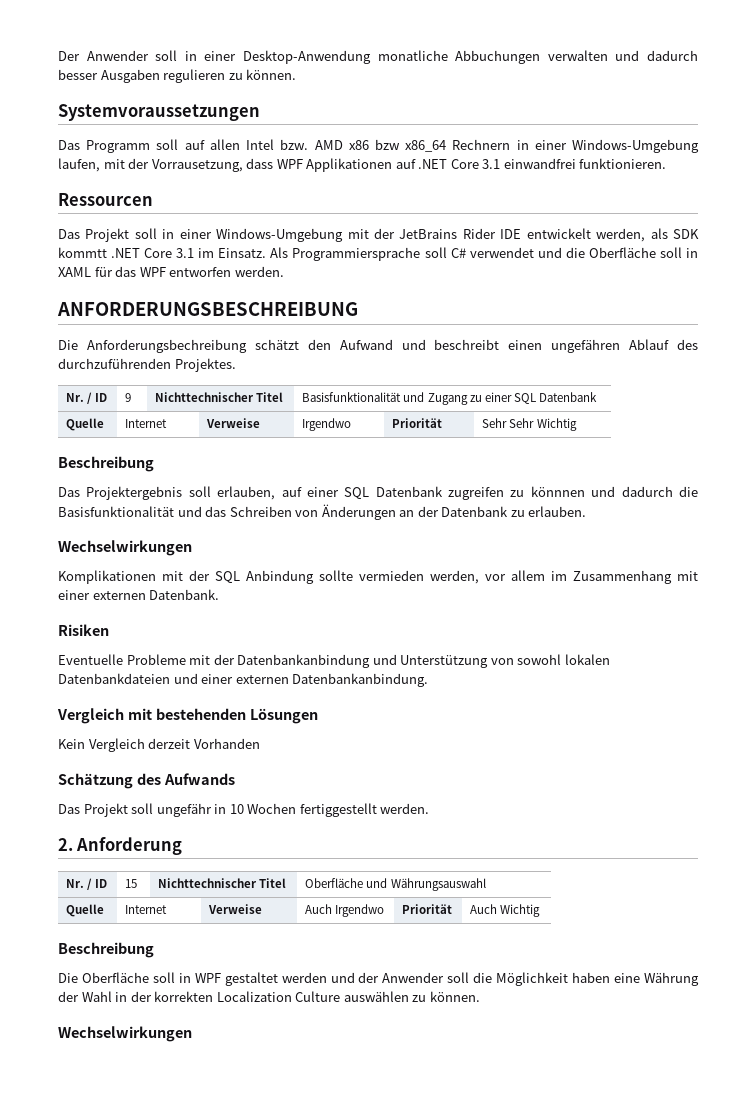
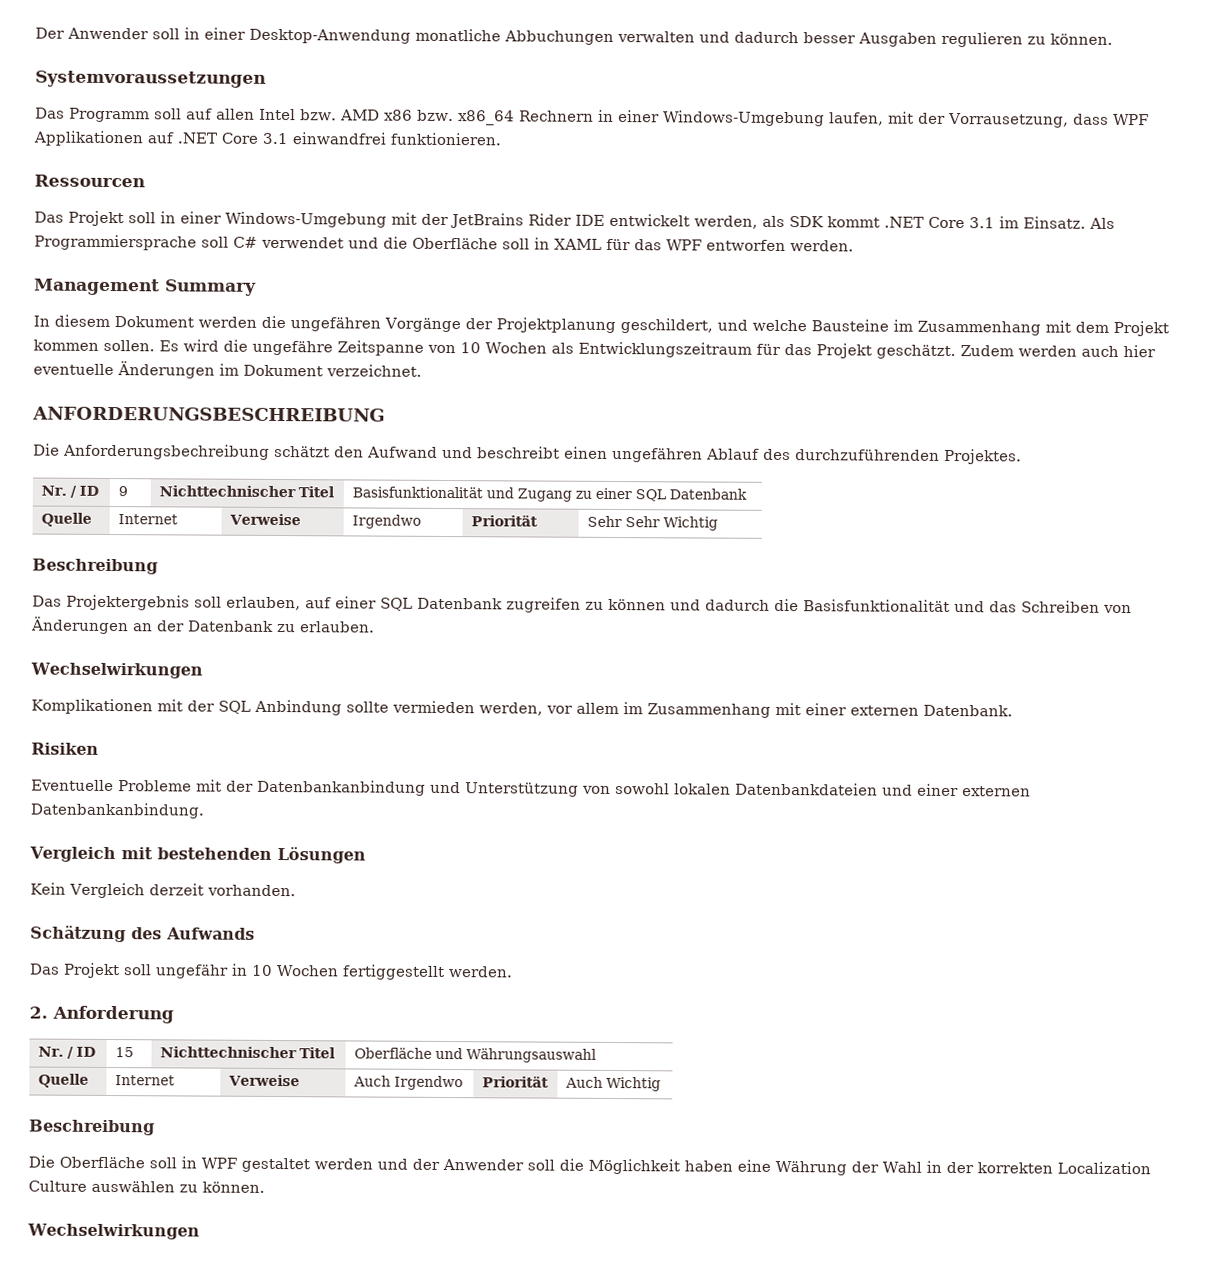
[374,139,400,150] bzw -> [416,109,454,122] bzw.
[58,247,107,258] kommtt -> [827,216,880,228] kommt
(284, 271) none -> [34,278,257,296] [33,314,1169,337] [33,339,1156,360] [33,361,422,379] // Management Summary // In diesem Dokument werden die ungefähren Vorgänge der Projektplanung geschildert, und welche Bausteine im Zusammenhang mit dem Projekt kommen sollen. Es wird die ungefähre Zeitspanne von 10 Wochen als Entwicklungszeitraum für das Projekt geschätzt. Zudem werden auch hier eventuelle Änderungen im Dokument verzeichnet.
[530,486,585,497] könnnen -> [608,598,666,611] können
[193,738,260,749] Vorhanden -> [206,884,296,897] vorhanden.

